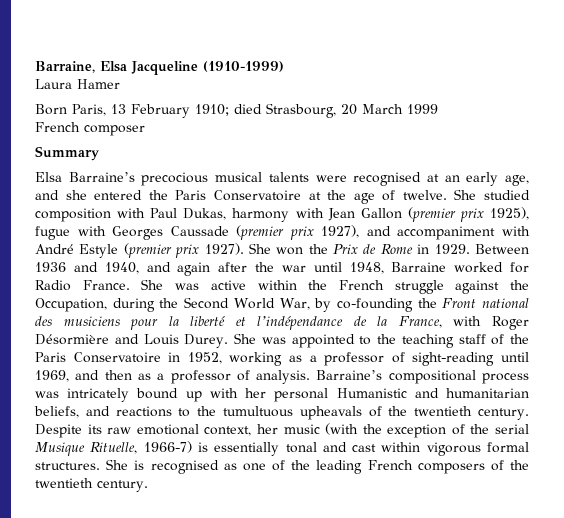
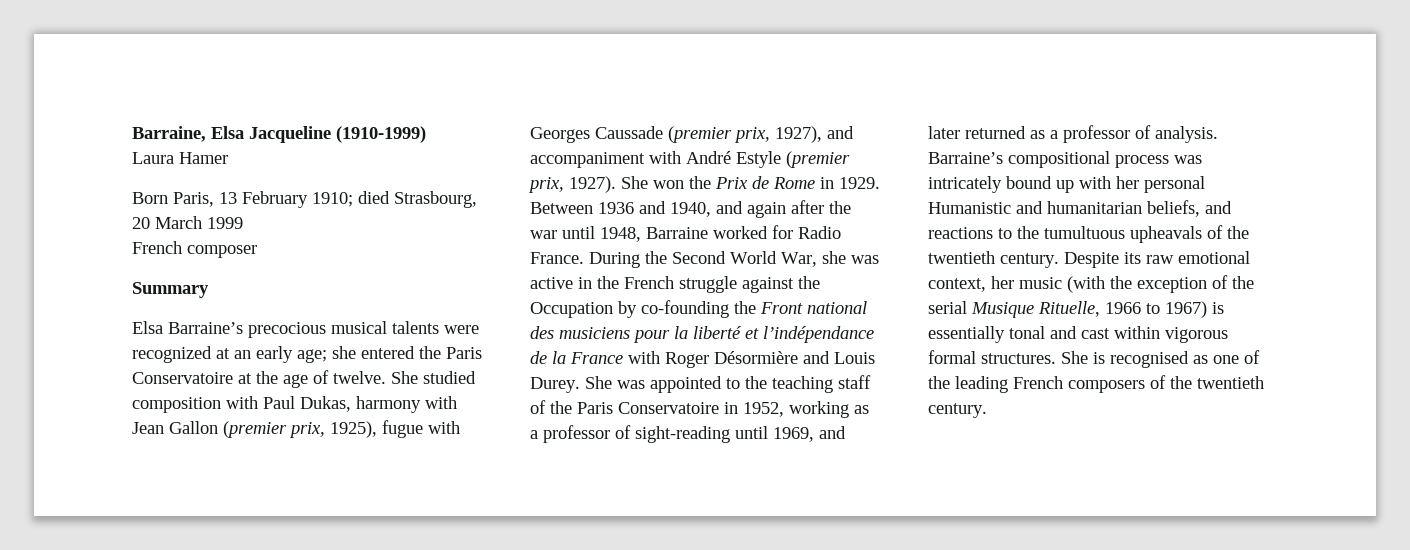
[353,172,422,186] recognised -> [132,346,212,363] recognized
[504,175,529,186] [35,190,59,200] age, and -> [297,349,327,363] age;
[459,208,484,222] prix -> [289,422,325,438] prix,
[289,226,314,240] prix -> [734,127,770,143] prix,
[175,244,200,258] prix -> [528,177,564,193] prix,
[141,279,164,290] She -> [589,251,846,268] During the Second World War, she
[257,280,297,290] within -> [578,277,592,289] in
[35,297,310,312] Occupation, during the Second World War, -> [530,302,613,318] Occupation
[398,316,442,328] France, -> [570,352,623,364] France
[104,370,132,380] then -> [928,126,1026,139] later returned
[143,441,192,453] 1966-7) -> [1105,301,1207,318] 1966 to 1967)

